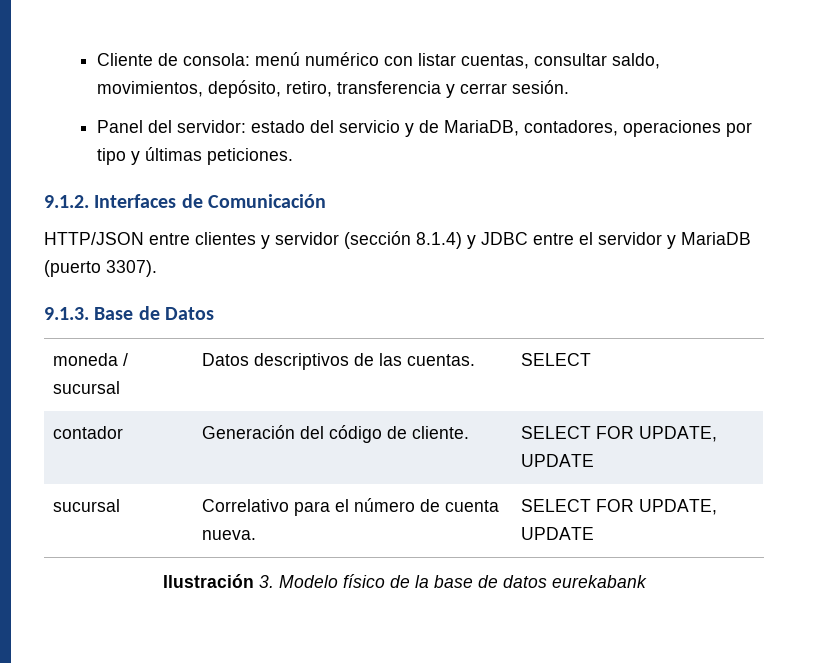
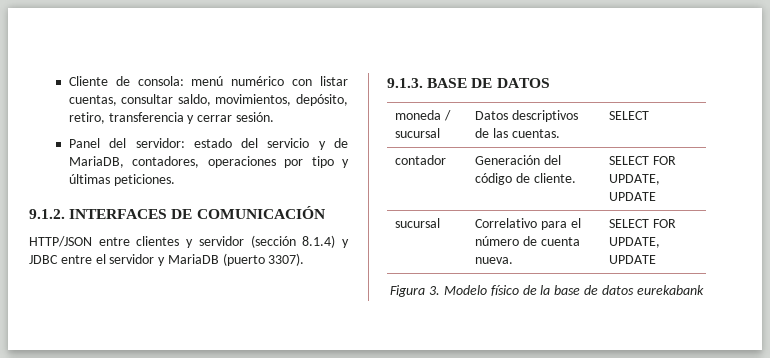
[94,194,327,208] Interfaces de Comunicación -> [69,206,325,219] INTERFACES DE COMUNICACIÓN
[94,306,215,320] Base de Datos -> [427,78,550,88] BASE DE DATOS
[163,574,254,588] Ilustración -> [390,285,426,297] Figura

